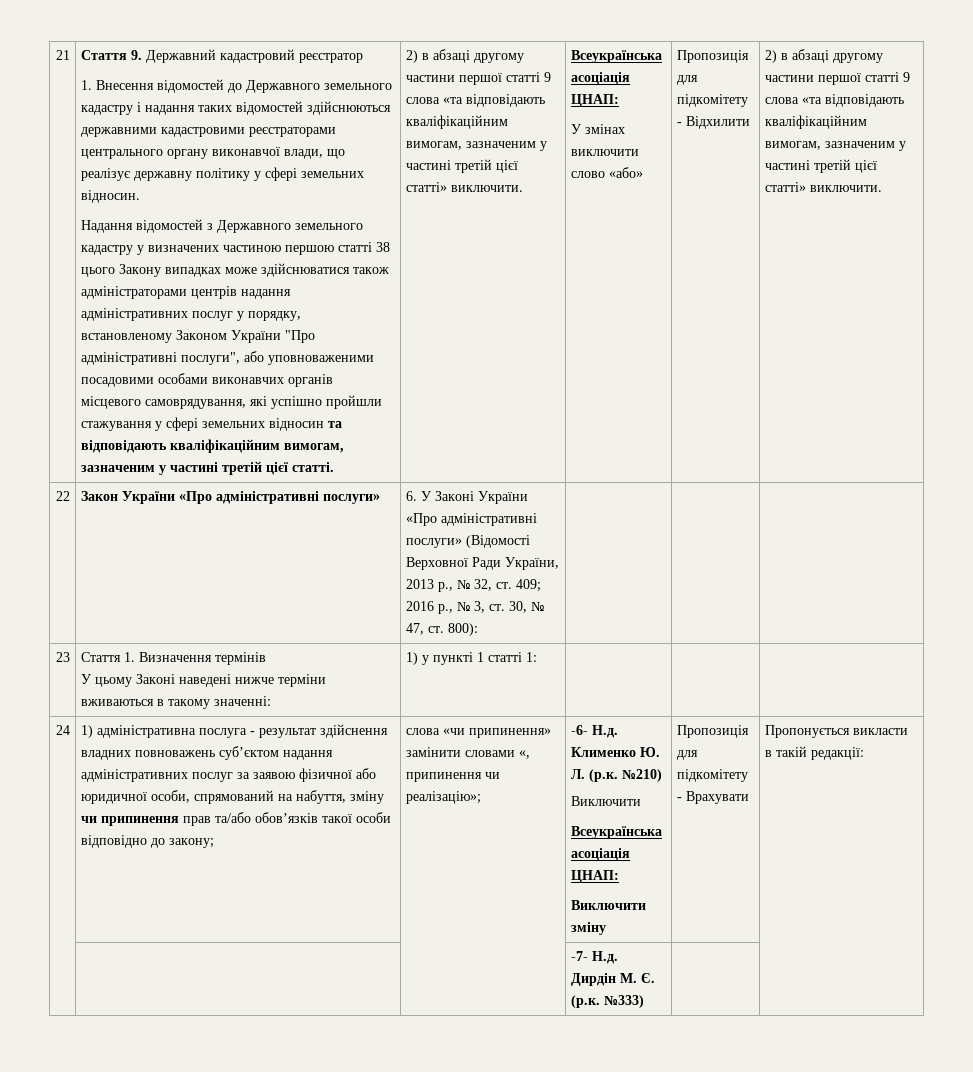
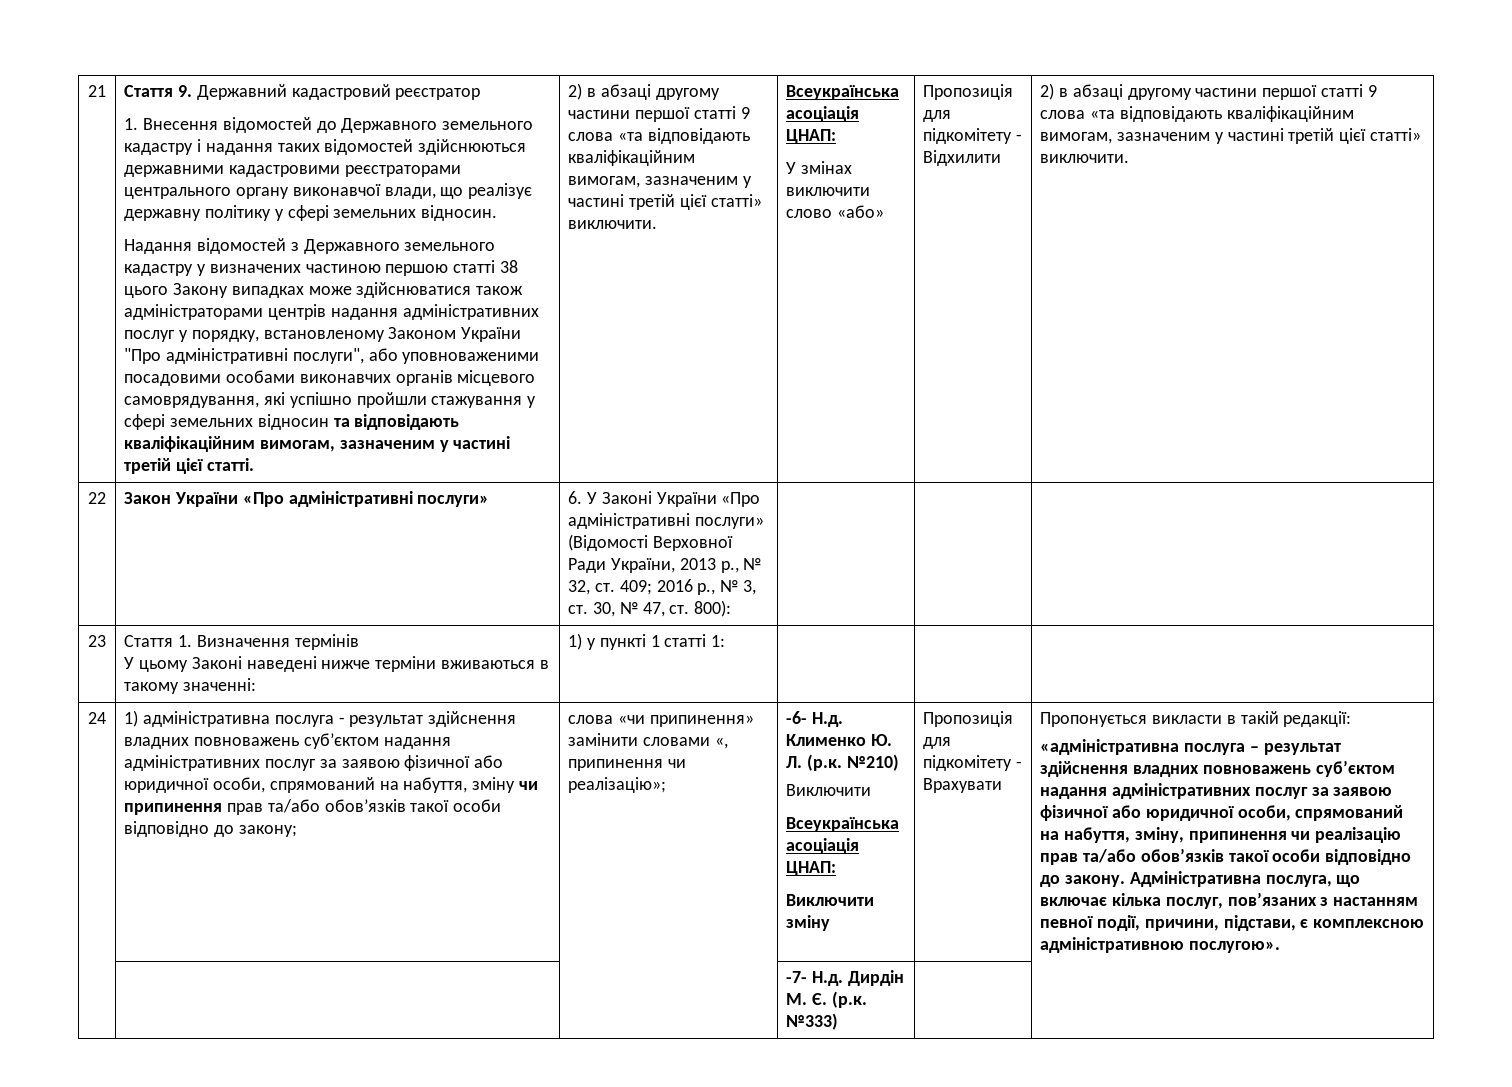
(864, 753) none -> [1040,739,1341,755] [1040,760,1395,777] [1040,783,1393,799] [1040,805,1404,821] [1040,827,1402,843] [1040,848,1412,865] [1040,871,1361,887] [1040,892,1419,909] [1040,915,1425,931] [1040,937,1281,953] // «адміністративна послуга – результат здійснення владних повноважень суб’єктом надання адміністративних послуг за заявою фізичної або юридичної особи, спрямований на набуття, зміну, припинення чи реалізацію прав та/або обов’язків такої особи відповідно до закону. Адміністративна послуга, що включає кілька послуг, пов’язаних з настанням певної події, причини, підстави, є комплексною адміністративною послугою».

